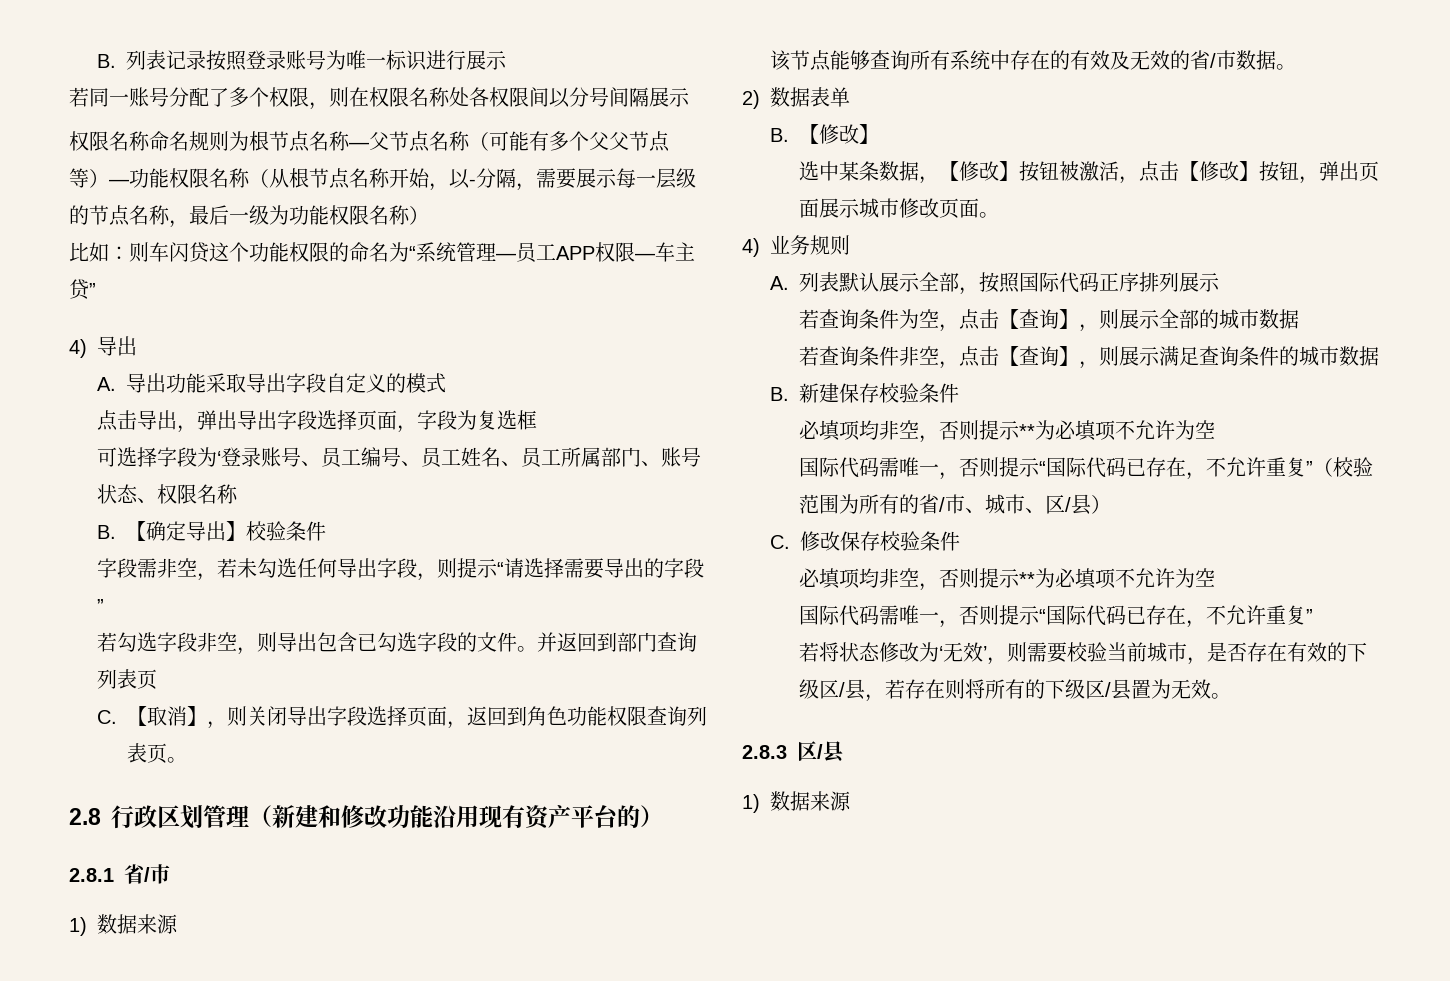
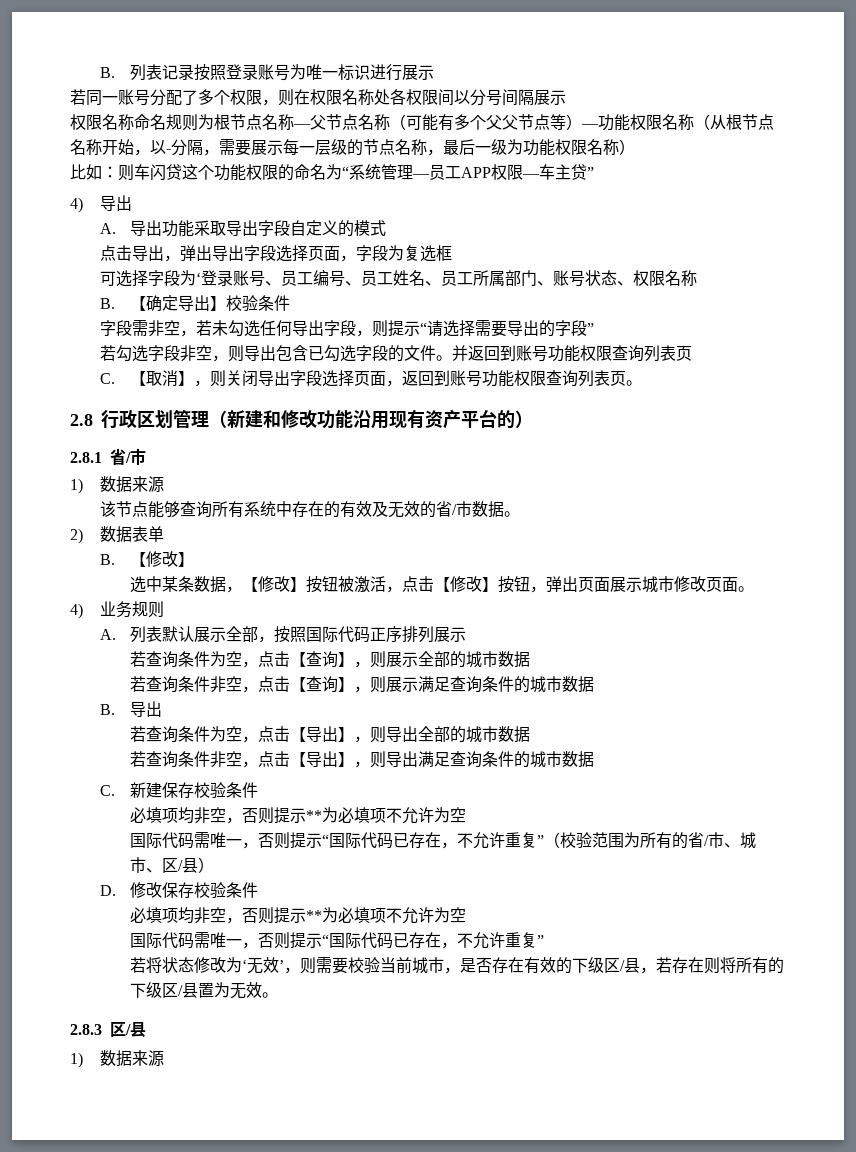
[617,632,658,652] 部门 -> [515,345,612,362] 账号功能权限
[527,706,568,726] 角色 -> [449,370,482,387] 账号
(790, 394) none -> [129,701,162,717] [129,726,530,743] [129,751,594,768] [99,785,115,796] 导出 // 若查询条件为空，点击【导出】，则导出全部的城市数据 // 若查询条件非空，点击【导出】，则导出满足查询条件的城市数据 // C.
[770,535,791,549] C. -> [99,885,116,896] D.

